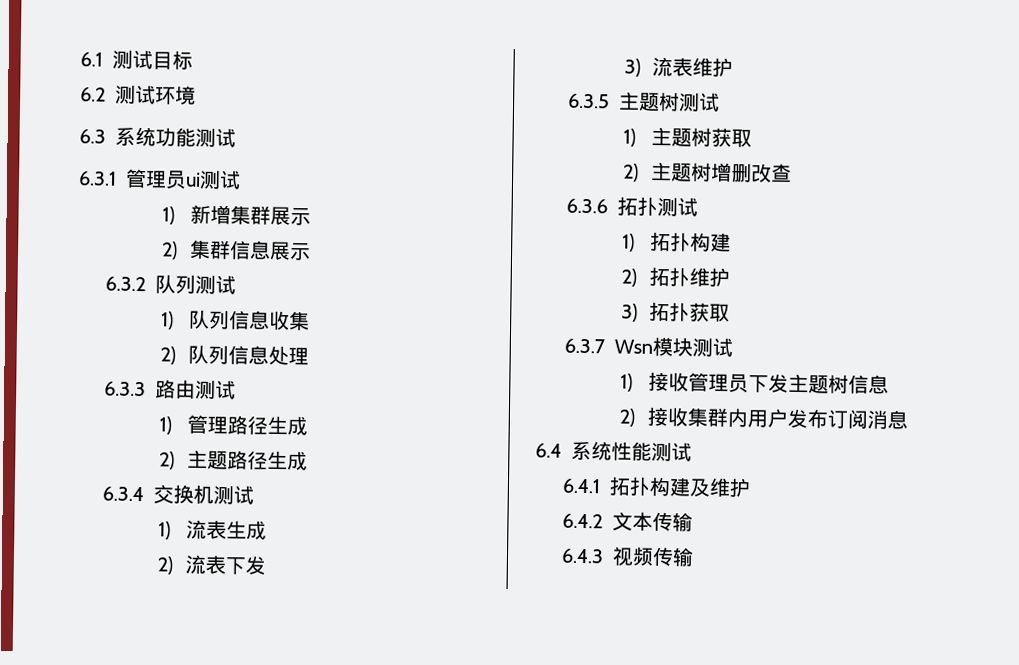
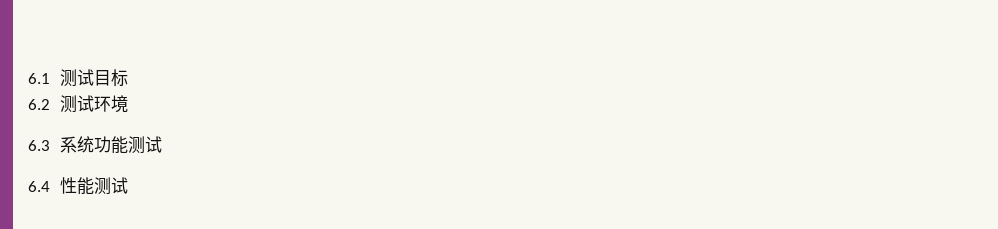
[78,168,241,190] [161,204,311,226] [160,239,311,261] [104,274,236,295] [160,309,310,331] [159,344,309,366] [103,379,236,400] [158,414,308,436] [158,449,308,471] [101,484,254,505] [157,519,267,540] [156,554,266,575] [623,56,733,77] [567,91,720,112] [622,126,752,148] [622,161,792,183] [565,196,698,217] [621,231,731,252] [620,266,730,287] [620,301,730,322] [563,336,733,358] [619,371,889,395] [618,406,908,430] [535,440,692,462] [561,476,751,498] [561,511,693,532] [560,546,694,567] 6.3.1管理员ui测试 // 1)新增集群展示 // 2)集群信息展示 // 6.3.2队列测试 // 1)队列信息收集 // 2)队列信息处理 // 6.3.3路由测试 // 1)管理路径生成 // 2)主题路径生成 // 6.3.4交换机测试 // 1)流表生成 // 2)流表下发 // 3)流表维护 // 6.3.5主题树测试 // 1)主题树获取 // 2)主题树增删改查 // 6.3.6拓扑测试 // 1)拓扑构建 // 2)拓扑维护 // 3)拓扑获取 // 6.3.7 Wsn模块测试 // 1)接收管理员下发主题树信息 // 2)接收集群内用户发布订阅消息 // 6.4系统性能测试 // 6.4.1拓扑构建及维护 // 6.4.2文本传输 // 6.4.3视频传输 -> [28,177,129,195] 6.4性能测试

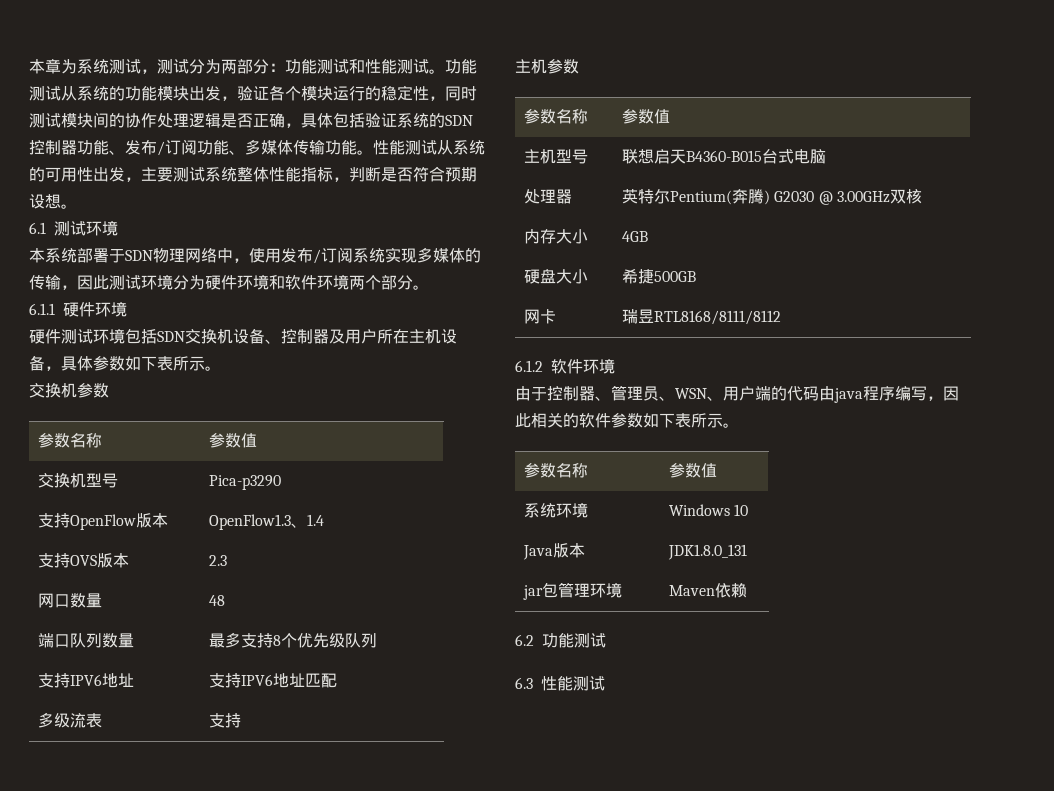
[28,69,129,87] [28,95,129,113] [28,136,95,153] 6.1测试目标 // 6.2测试环境 // 6.3系统 -> [29,59,477,74] [29,85,477,101] [29,112,473,128] [29,139,485,156] [29,166,477,182] [29,194,77,209] [29,220,118,236] [29,247,481,264] [29,274,429,290] [29,301,127,317] [29,328,457,344] [29,355,221,371] [29,383,109,398] [38,433,103,448] [209,433,258,448] [38,473,119,488] [209,475,282,490] [38,513,169,530] [209,514,325,530] [38,553,130,568] [209,555,228,566] [38,593,103,608] [209,595,226,606] [38,633,135,648] [209,632,378,648] [38,673,135,688] [209,673,338,688] [38,712,103,728] [209,713,242,728] [515,59,579,74] [524,109,589,124] [622,109,671,124] [524,149,589,164] [622,149,827,164] [524,189,573,204] [622,189,923,205] [524,229,589,244] [622,231,649,242] [524,269,589,284] [622,268,697,284] [524,309,557,324] [622,309,782,325] [515,358,615,374] [515,385,959,403] [515,412,739,428] [524,463,589,478] [669,463,718,478] [524,502,589,518] [669,504,749,516] [523,543,586,560] [668,544,748,560] [523,582,623,600] [669,583,748,598] [515,634,534,646] 本章为系统测试，测试分为两部分：功能测试和性能测试。功能测试从系统的功能模块出发，验证各个模块运行的稳定性，同时测试模块间的协作处理逻辑是否正确，具体包括验证系统的SDN控制器功能、发布/订阅功能、多媒体传输功能。性能测试从系统的可用性出发，主要测试系统整体性能指标，判断是否符合预期设想。 // 6.1测试环境 // 本系统部署于SDN物理网络中，使用发布/订阅系统实现多媒体的传输，因此测试环境分为硬件环境和软件环境两个部分。 // 6.1.1硬件环境 // 硬件测试环境包括SDN交换机设备、控制器及用户所在主机设备，具体参数如下表所示。 // 交换机参数 // 参数名称 | 参数值 // 交换机型号 | Pica-p3290 // 支持OpenFlow版本 | OpenFlow1.3、1.4 // 支持OVS版本 | 2.3 // 网口数量 | 48 // 端口队列数量 | 最多支持8个优先级队列 // 支持IPV6地址 | 支持IPV6地址匹配 // 多级流表 | 支持 // 主机参数 // 参数名称 | 参数值 // 主机型号 | 联想启天B4360-B015台式电脑 // 处理器 | 英特尔Pentium(奔腾) G2030 @ 3.00GHz双核 // 内存大小 | 4GB // 硬盘大小 | 希捷500GB // 网卡 | 瑞昱RTL8168/8111/8112 // 6.1.2软件环境 // 由于控制器、管理员、WSN、用户端的代码由java程序编写，因此相关的软件参数如下表所示。 // 参数名称 | 参数值 // 系统环境 | Windows 10 // Java版本 | JDK1.8.0_131 // jar包管理环境 | Maven依赖 // 6.2
[28,181,50,192] 6.4 -> [515,677,533,689] 6.3

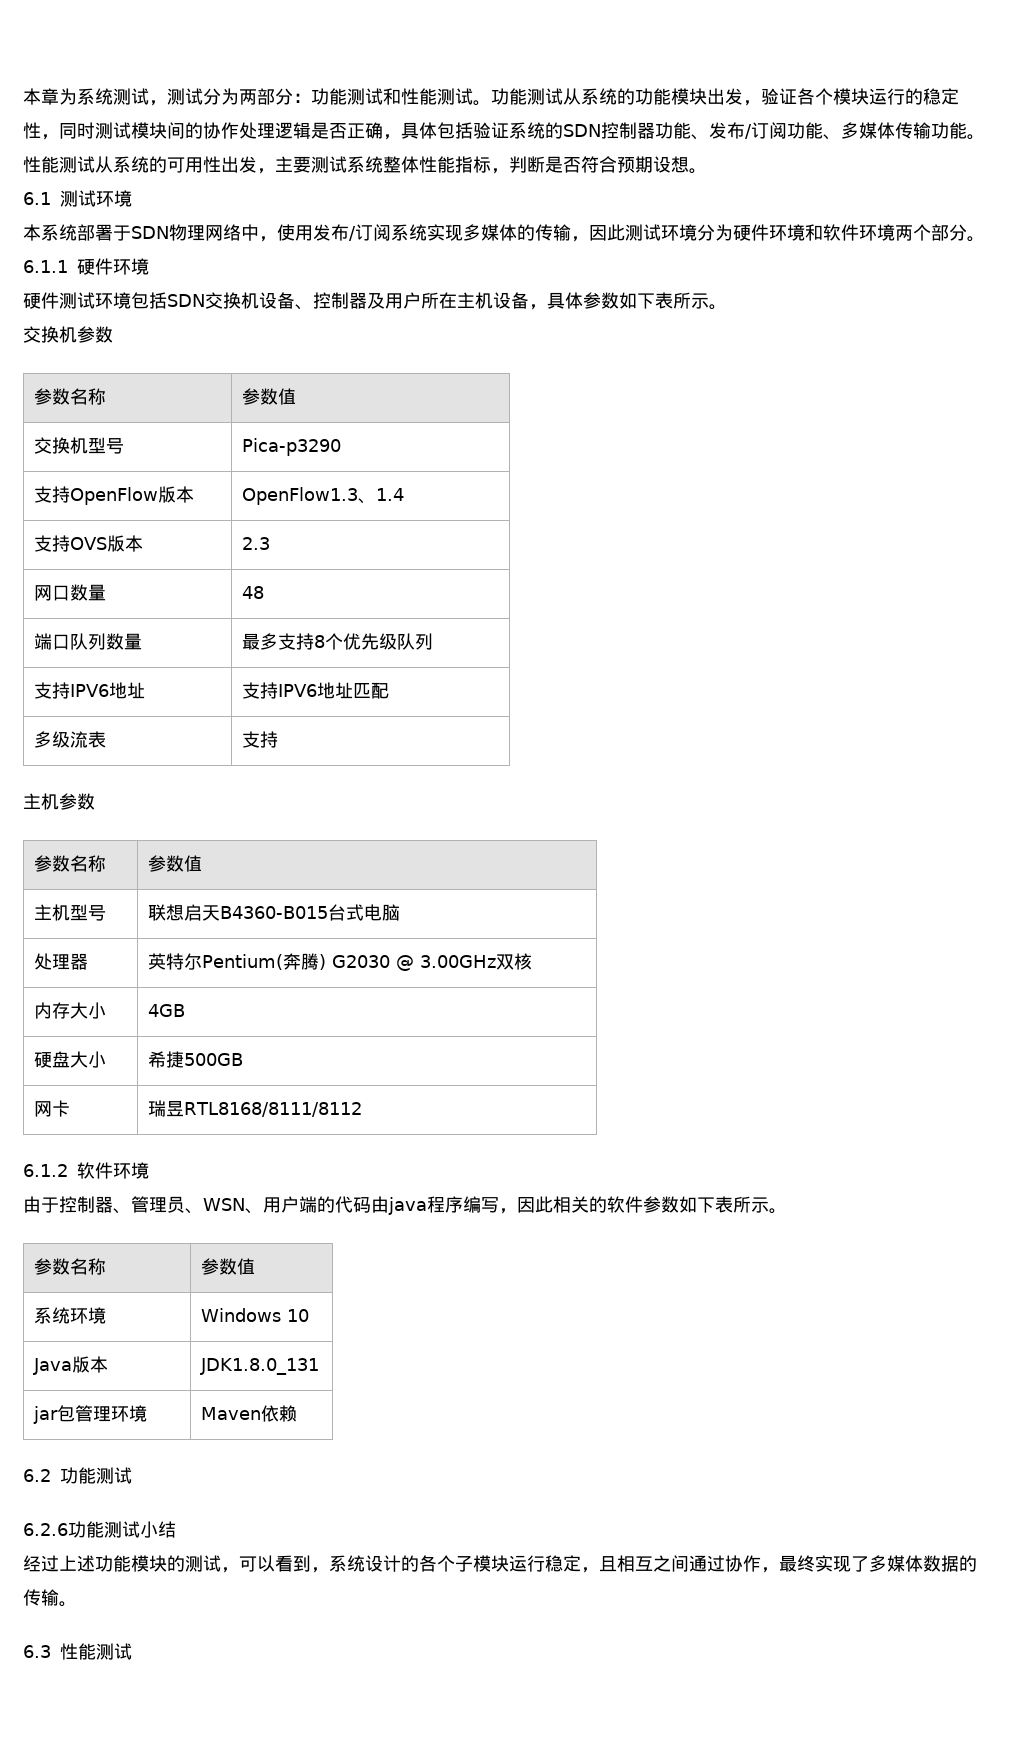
(606, 640) none -> [23,1521,176,1538] [23,1555,977,1573] [23,1589,77,1607] // 6.2.6功能测试小结 // 经过上述功能模块的测试，可以看到，系统设计的各个子模块运行稳定，且相互之间通过协作，最终实现了多媒体数据的传输。

